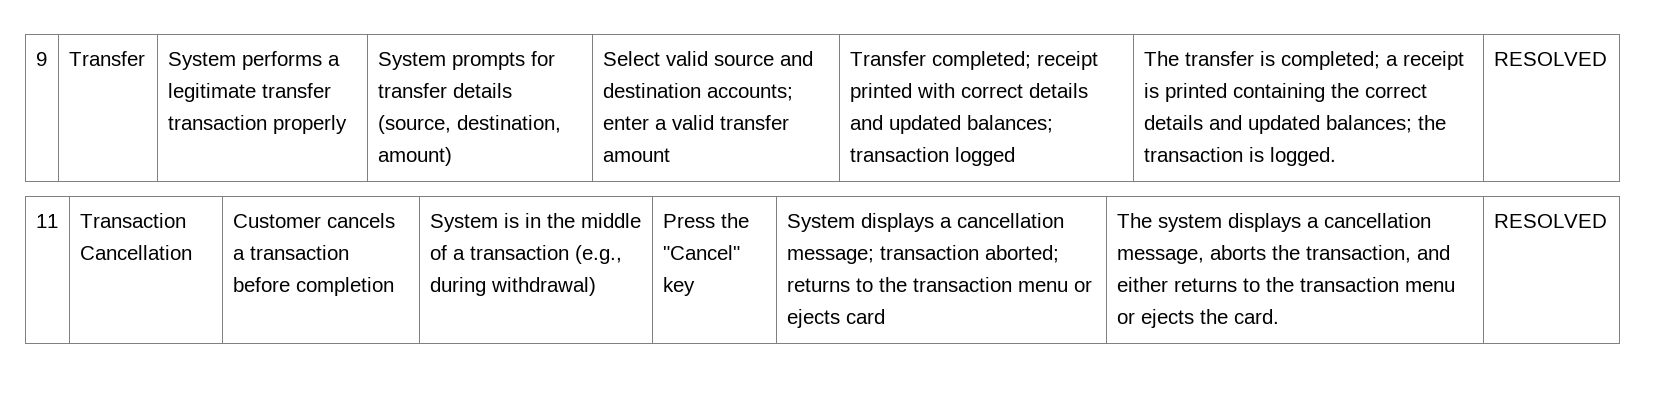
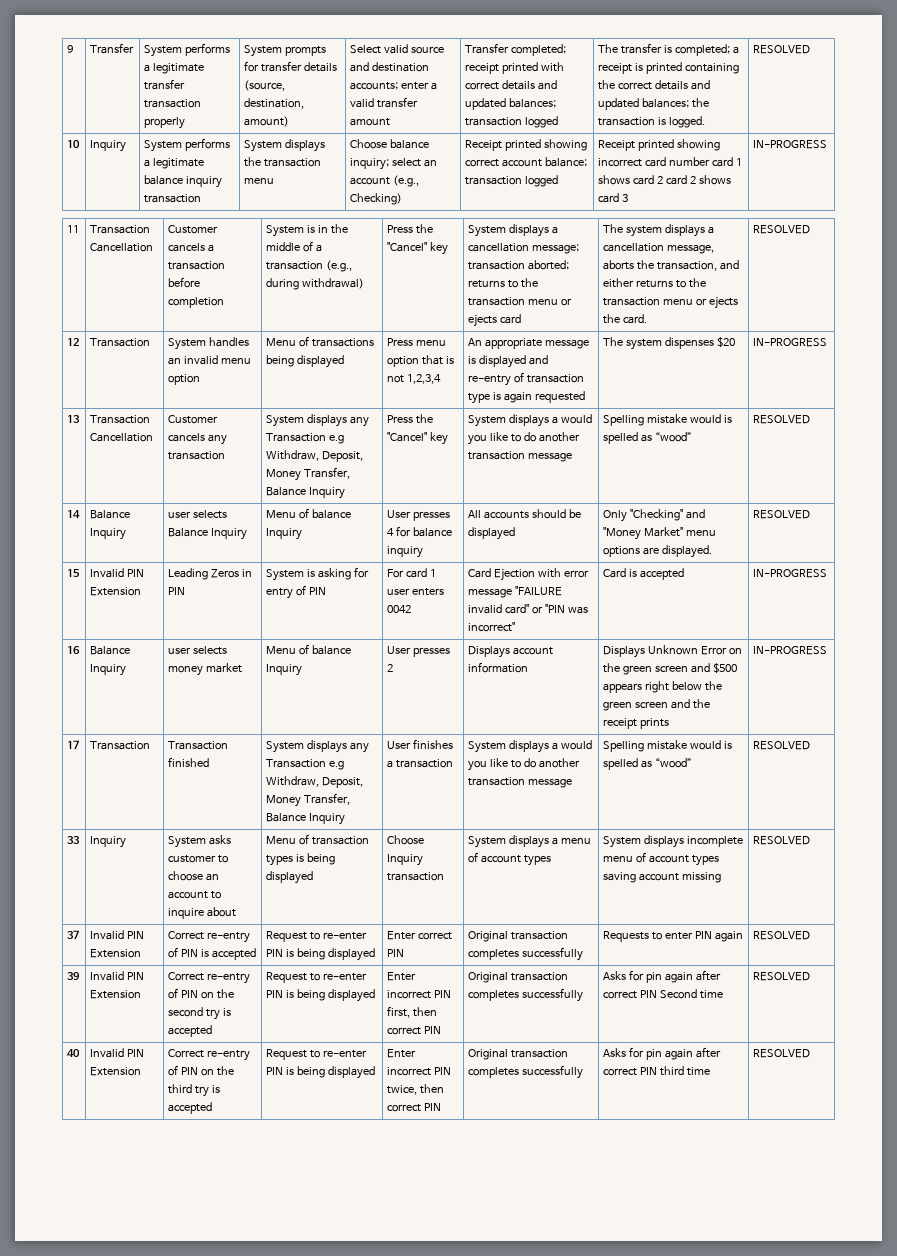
(1607, 59) none -> [67,140,81,148] [90,140,127,152] [144,138,231,152] [144,158,205,169] [144,175,223,188] [144,194,202,203] [244,139,326,152] [244,157,322,167] [244,178,275,184] [350,139,430,149] [350,158,438,170] [350,175,420,187] [350,193,403,205] [465,139,588,151] [465,157,588,167] [465,175,559,187] [598,139,721,151] [598,157,743,167] [598,175,732,185] [598,193,629,203] [753,140,828,149] // 10 | Inquiry | System performs a legitimate balance inquiry transaction | System displays the transaction menu | Choose balance inquiry; select an account (e.g., Checking) | Receipt printed showing correct account balance; transaction logged | Receipt printed showing incorrect card number card 1 shows card 2 card 2 shows card 3 | IN-PROGRESS
(1607, 221) none -> [67,338,80,346] [90,338,151,347] [168,337,250,350] [168,355,252,365] [168,374,201,385] [266,336,375,347] [266,355,345,368] [387,338,447,346] [387,355,455,367] [387,374,442,384] [468,338,590,349] [468,355,549,368] [468,372,585,386] [468,391,586,404] [603,337,736,350] [753,338,828,347] [67,415,81,423] [90,415,151,424] [90,433,154,442] [168,415,219,424] [168,433,228,445] [168,451,226,460] [266,414,370,427] [266,433,345,444] [266,450,364,462] [266,467,351,481] [266,487,346,499] [387,414,434,424] [387,432,449,445] [468,414,593,427] [468,432,581,445] [468,451,573,462] [603,414,733,426] [603,432,693,444] [753,415,811,424] [67,510,81,518] [90,510,131,519] [90,528,127,540] [168,510,228,519] [168,528,248,540] [266,508,352,519] [266,528,303,540] [387,510,451,521] [387,526,453,537] [387,546,424,558] [468,509,582,519] [468,527,516,540] [603,509,706,522] [603,527,717,540] [603,545,713,558] [753,510,811,519] [67,569,81,577] [90,568,145,578] [90,587,142,596] [168,568,253,580] [168,587,186,595] [266,567,370,581] [266,585,327,599] [387,568,437,578] [387,588,445,596] [387,605,412,613] [468,568,590,581] [468,586,563,598] [468,604,589,614] [468,622,516,632] [603,568,685,580] [753,569,828,578] [67,646,81,654] [90,646,131,655] [90,664,127,676] [168,646,228,655] [168,663,243,676] [266,644,352,655] [266,664,303,676] [387,646,451,657] [387,664,394,672] [468,646,554,658] [468,662,529,673] [603,645,743,658] [603,663,738,675] [603,681,723,693] [603,699,711,711] [603,718,670,729] [753,646,828,655] [67,740,80,749] [90,741,151,750] [168,741,229,750] [168,757,210,767] [266,740,370,753] [266,759,345,770] [266,776,364,788] [266,793,351,807] [266,813,346,825] [387,739,454,749] [387,759,454,768] [468,740,593,753] [468,758,581,771] [468,777,573,788] [603,740,733,752] [603,758,693,770] [753,741,811,750] [67,836,81,844] [90,836,127,848] [168,835,232,848] [168,855,229,863] [168,871,220,881] [168,891,222,899] [168,907,237,919] [266,834,370,845] [266,853,336,866] [266,871,314,884] [387,835,425,845] [387,854,424,866] [387,872,445,881] [468,835,592,848] [468,852,552,866] [603,835,744,848] [603,852,720,866] [603,872,722,883] [753,836,811,845] [67,930,80,939] [90,930,145,940] [90,949,142,958] [168,931,251,943] [168,947,257,960] [266,931,368,942] [266,948,376,961] [387,931,453,940] [387,949,405,957] [468,931,569,942] [468,947,584,961] [603,931,744,942] [753,931,811,940] [67,972,81,980] [90,971,145,981] [90,990,142,999] [168,972,251,984] [168,988,235,999] [168,1007,232,1020] [168,1025,213,1037] [266,972,368,983] [266,989,376,1002] [387,972,417,981] [387,990,452,999] [387,1006,438,1018] [387,1026,442,1035] [468,972,569,983] [468,988,584,1002] [603,970,722,983] [603,989,724,999] [753,972,811,981] [67,1049,81,1057] [90,1048,145,1058] [90,1067,142,1076] [168,1049,251,1061] [168,1065,235,1076] [168,1084,221,1097] [168,1102,213,1114] [266,1049,368,1060] [266,1066,376,1079] [387,1049,417,1058] [387,1067,452,1076] [387,1084,445,1095] [387,1103,442,1112] [468,1049,569,1060] [468,1065,584,1079] [603,1047,722,1060] [603,1066,711,1076] [753,1049,811,1058] // 12 | Transaction | System handles an invalid menu option | Menu of transactions being displayed | Press menu option that is not 1,2,3,4 | An appropriate message is displayed and re-entry of transaction type is again requested | The system dispenses $20 | IN-PROGRESS // 13 | Transaction Cancellation | Customer cancels any transaction | System displays any Transaction e.g Withdraw, Deposit, Money Transfer, Balance Inquiry | Press the "Cancel" key | System displays a would you like to do another transaction message | Spelling mistake would is spelled as “wood” | RESOLVED // 14 | Balance Inquiry | user selects Balance Inquiry | Menu of balance Inquiry | User presses 4 for balance inquiry | All accounts should be displayed | Only "Checking" and "Money Market" menu options are displayed. | RESOLVED // 15 | Invalid PIN Extension | Leading Zeros in PIN | System is asking for entry of PIN | For card 1 user enters 0042 | Card Ejection with error message "FAILURE invalid card" or "PIN was incorrect" | Card is accepted | IN-PROGRESS // 16 | Balance Inquiry | user selects money market | Menu of balance Inquiry | User presses 2 | Displays account information | Displays Unknown Error on the green screen and $500 appears right below the green screen and the receipt prints | IN-PROGRESS // 17 | Transaction | Transaction finished | System displays any Transaction e.g Withdraw, Deposit, Money Transfer, Balance Inquiry | User finishes a transaction | System displays a would you like to do another transaction message | Spelling mistake would is spelled as “wood” | RESOLVED // 33 | Inquiry | System asks customer to choose an account to inquire about | Menu of transaction types is being displayed | Choose Inquiry transaction | System displays a menu of account types | System displays incomplete menu of account types saving account missing | RESOLVED // 37 | Invalid PIN Extension | Correct re-entry of PIN is accepted | Request to re-enter PIN is being displayed | Enter correct PIN | Original transaction completes successfully | Requests to enter PIN again | RESOLVED // 39 | Invalid PIN Extension | Correct re-entry of PIN on the second try is accepted | Request to re-enter PIN is being displayed | Enter incorrect PIN first, then correct PIN | Original transaction completes successfully | Asks for pin again after correct PIN Second time | RESOLVED // 40 | Invalid PIN Extension | Correct re-entry of PIN on the third try is accepted | Request to re-enter PIN is being displayed | Enter incorrect PIN twice, then correct PIN | Original transaction completes successfully | Asks for pin again after correct PIN third time | RESOLVED

